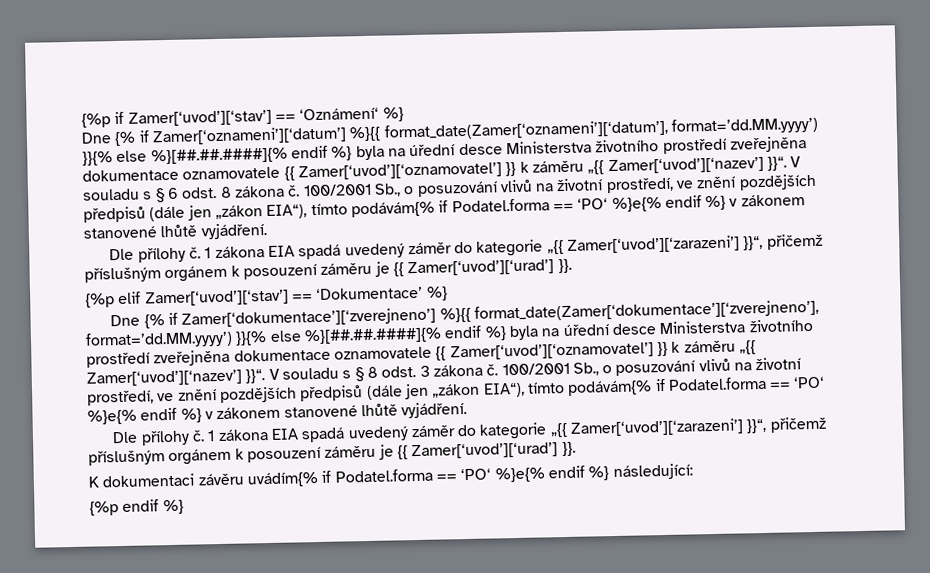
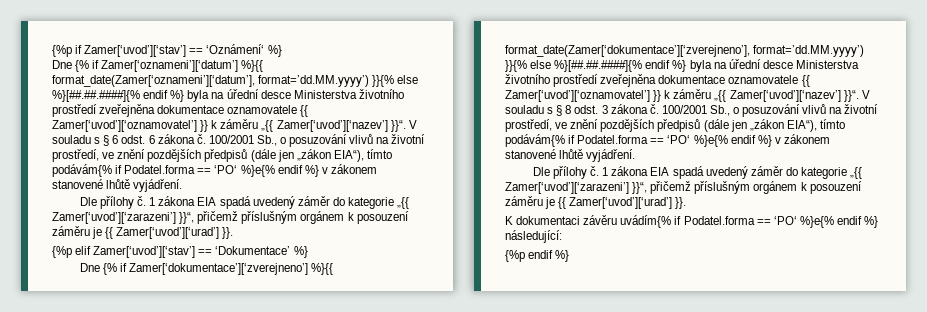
[219,186,232,198] 8 -> [148,135,155,144] 6

